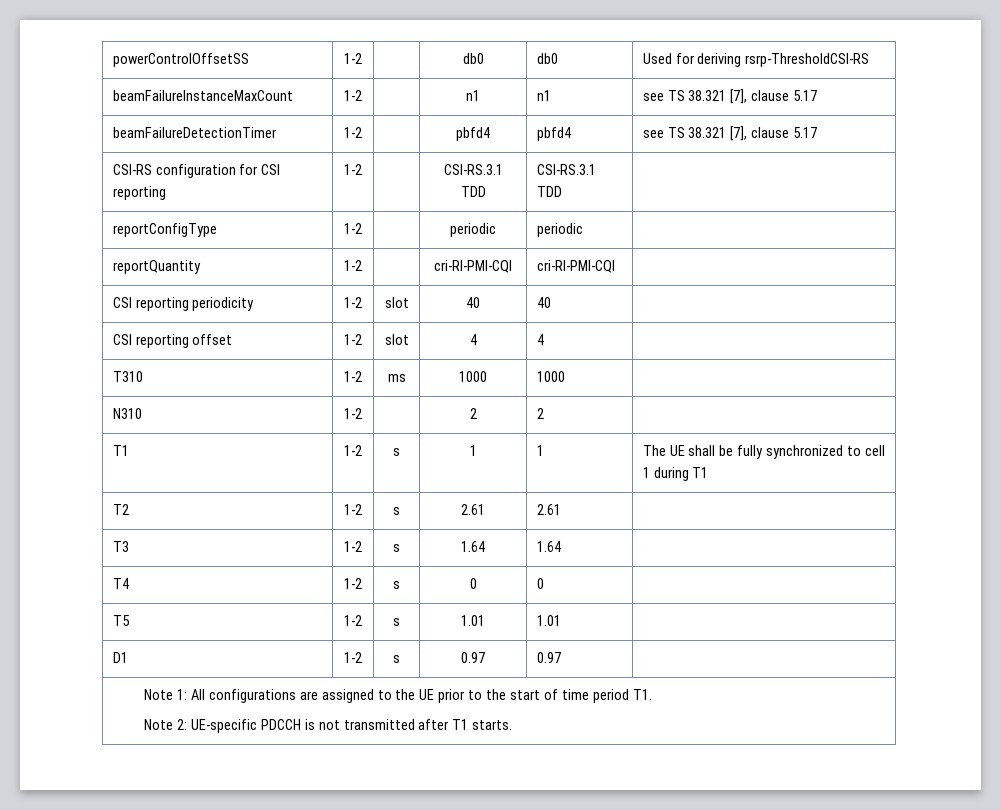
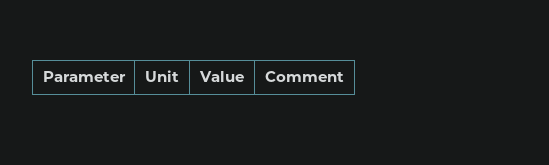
[112,53,249,67] [344,53,362,64] [462,53,484,64] [536,53,558,64] [642,53,870,67] [112,90,293,101] [344,90,362,101] [466,90,480,101] [536,90,551,101] [642,89,818,104] [112,127,276,138] [344,127,362,138] [456,127,490,141] [536,127,571,141] [642,126,818,141] [112,164,281,178] [112,186,166,200] [344,164,362,175] [443,164,503,175] [460,186,486,197] [536,164,596,175] [536,186,562,197] [112,223,217,237] [344,223,362,234] [450,223,496,237] [536,223,583,237] [112,260,201,274] [344,260,362,271] [434,260,512,273] [536,260,615,273] [112,297,255,311] [344,297,362,308] [384,297,409,308] [466,297,480,308] [536,297,551,308] [112,334,233,348] [344,334,362,345] [384,334,409,345] [469,334,477,345] [536,334,544,345] [112,371,143,382] [344,371,362,382] [387,374,406,382] [459,371,487,382] [536,371,565,382] [112,408,142,419] [344,408,362,419] [469,408,477,419] [536,408,544,419] [112,445,129,456] [344,445,362,456] [393,448,400,456] [469,445,477,456] [536,445,544,456] [642,445,886,459] [642,467,709,481] [112,504,129,515] [344,504,362,515] [393,507,400,515] [461,504,485,515] [536,504,561,515] [112,541,129,552] [344,541,362,552] [393,544,400,552] [461,541,485,552] [536,541,561,552] [112,578,129,589] [344,578,362,589] [393,581,400,589] [469,578,477,589] [536,578,544,589] [112,615,130,626] [344,615,362,626] [393,618,400,626] [461,615,485,626] [536,615,561,626] [112,652,128,663] [344,652,362,663] [393,655,400,663] [461,652,485,663] [536,652,561,663] [144,689,652,703] [144,719,513,733] powerControlOffsetSS | 1-2 | | db0 | db0 | Used for deriving rsrp-ThresholdCSI-RS // beamFailureInstanceMaxCount | 1-2 | | n1 | n1 | see TS 38.321 [7], clause 5.17 // beamFailureDetectionTimer | 1-2 | | pbfd4 | pbfd4 | see TS 38.321 [7], clause 5.17 // CSI-RS configuration for CSI reporting | 1-2 | | CSI-RS.3.1 TDD | CSI-RS.3.1 TDD | // reportConfigType | 1-2 | | periodic | periodic | // reportQuantity | 1-2 | | cri-RI-PMI-CQI | cri-RI-PMI-CQI | // CSI reporting periodicity | 1-2 | slot | 40 | 40 | // CSI reporting offset | 1-2 | slot | 4 | 4 | // T310 | 1-2 | ms | 1000 | 1000 | // N310 | 1-2 | | 2 | 2 | // T1 | 1-2 | s | 1 | 1 | The UE shall be fully synchronized to cell 1 during T1 // T2 | 1-2 | s | 2.61 | 2.61 | // T3 | 1-2 | s | 1.64 | 1.64 | // T4 | 1-2 | s | 0 | 0 | // T5 | 1-2 | s | 1.01 | 1.01 | // D1 | 1-2 | s | 0.97 | 0.97 | // Note 1: All configurations are assigned to the UE prior to the start of time period T1. // Note 2: UE-specific PDCCH is not transmitted after T1 starts. -> [42,71,126,82] [145,70,179,82] [199,71,244,82] [265,71,344,82] Parameter | Unit | Value | Comment

